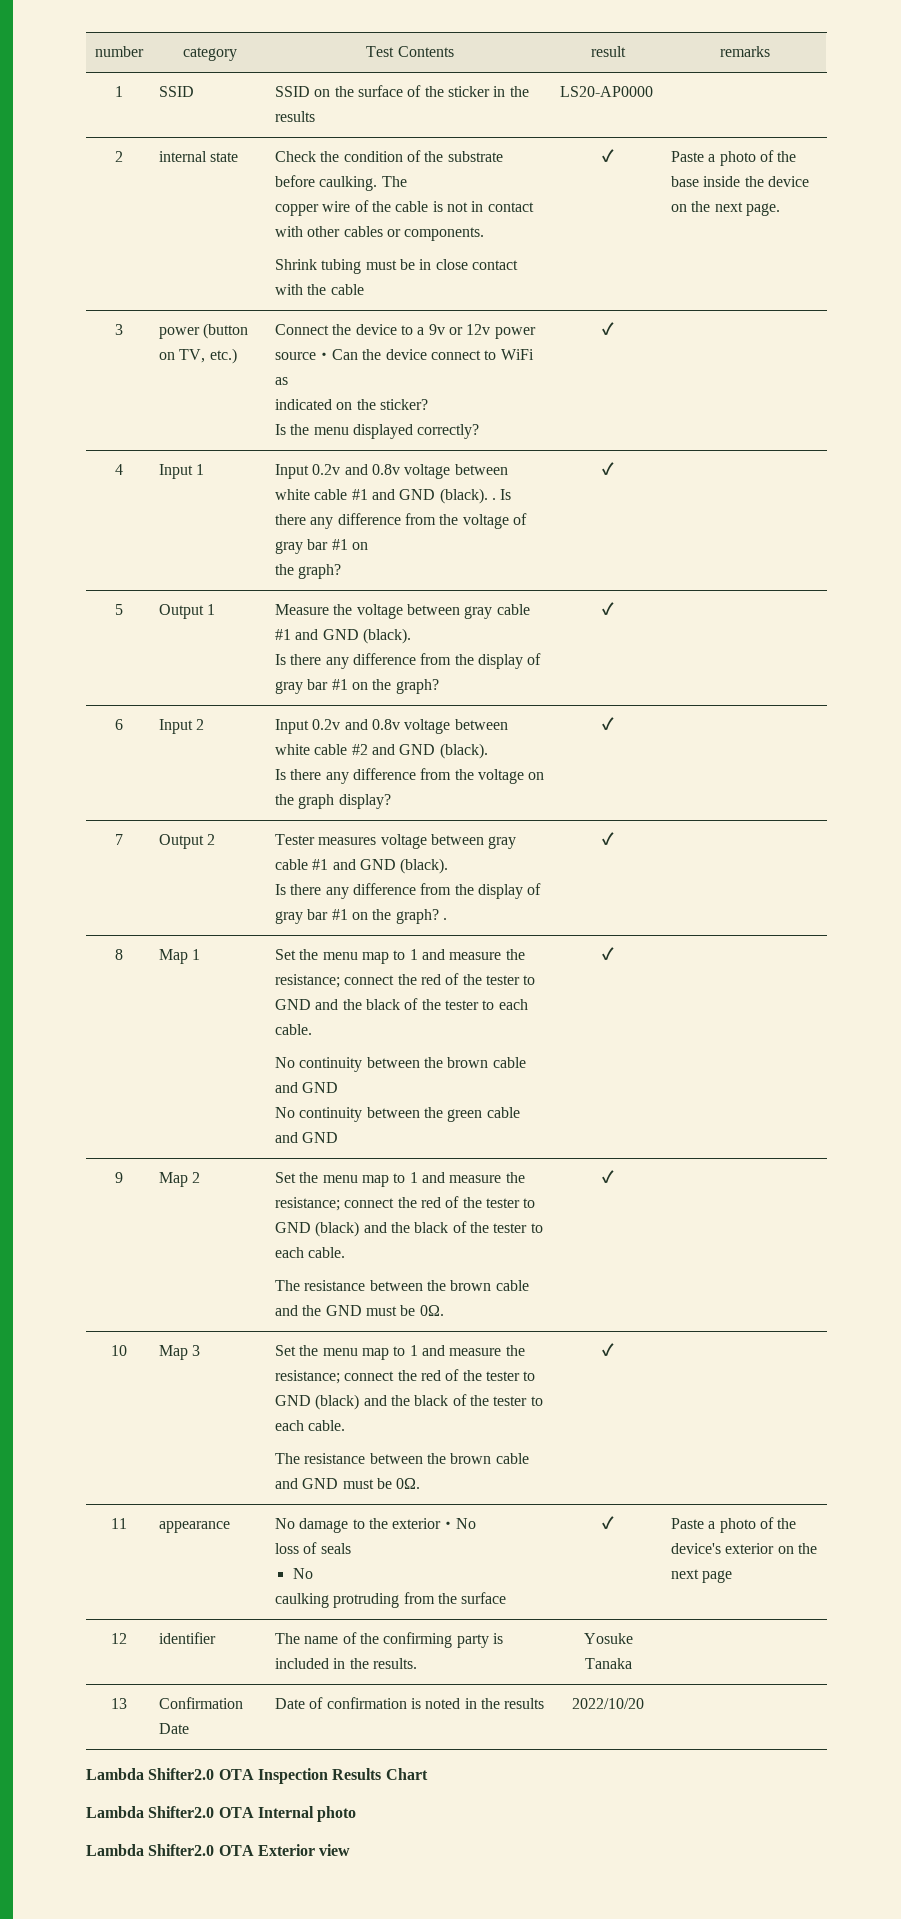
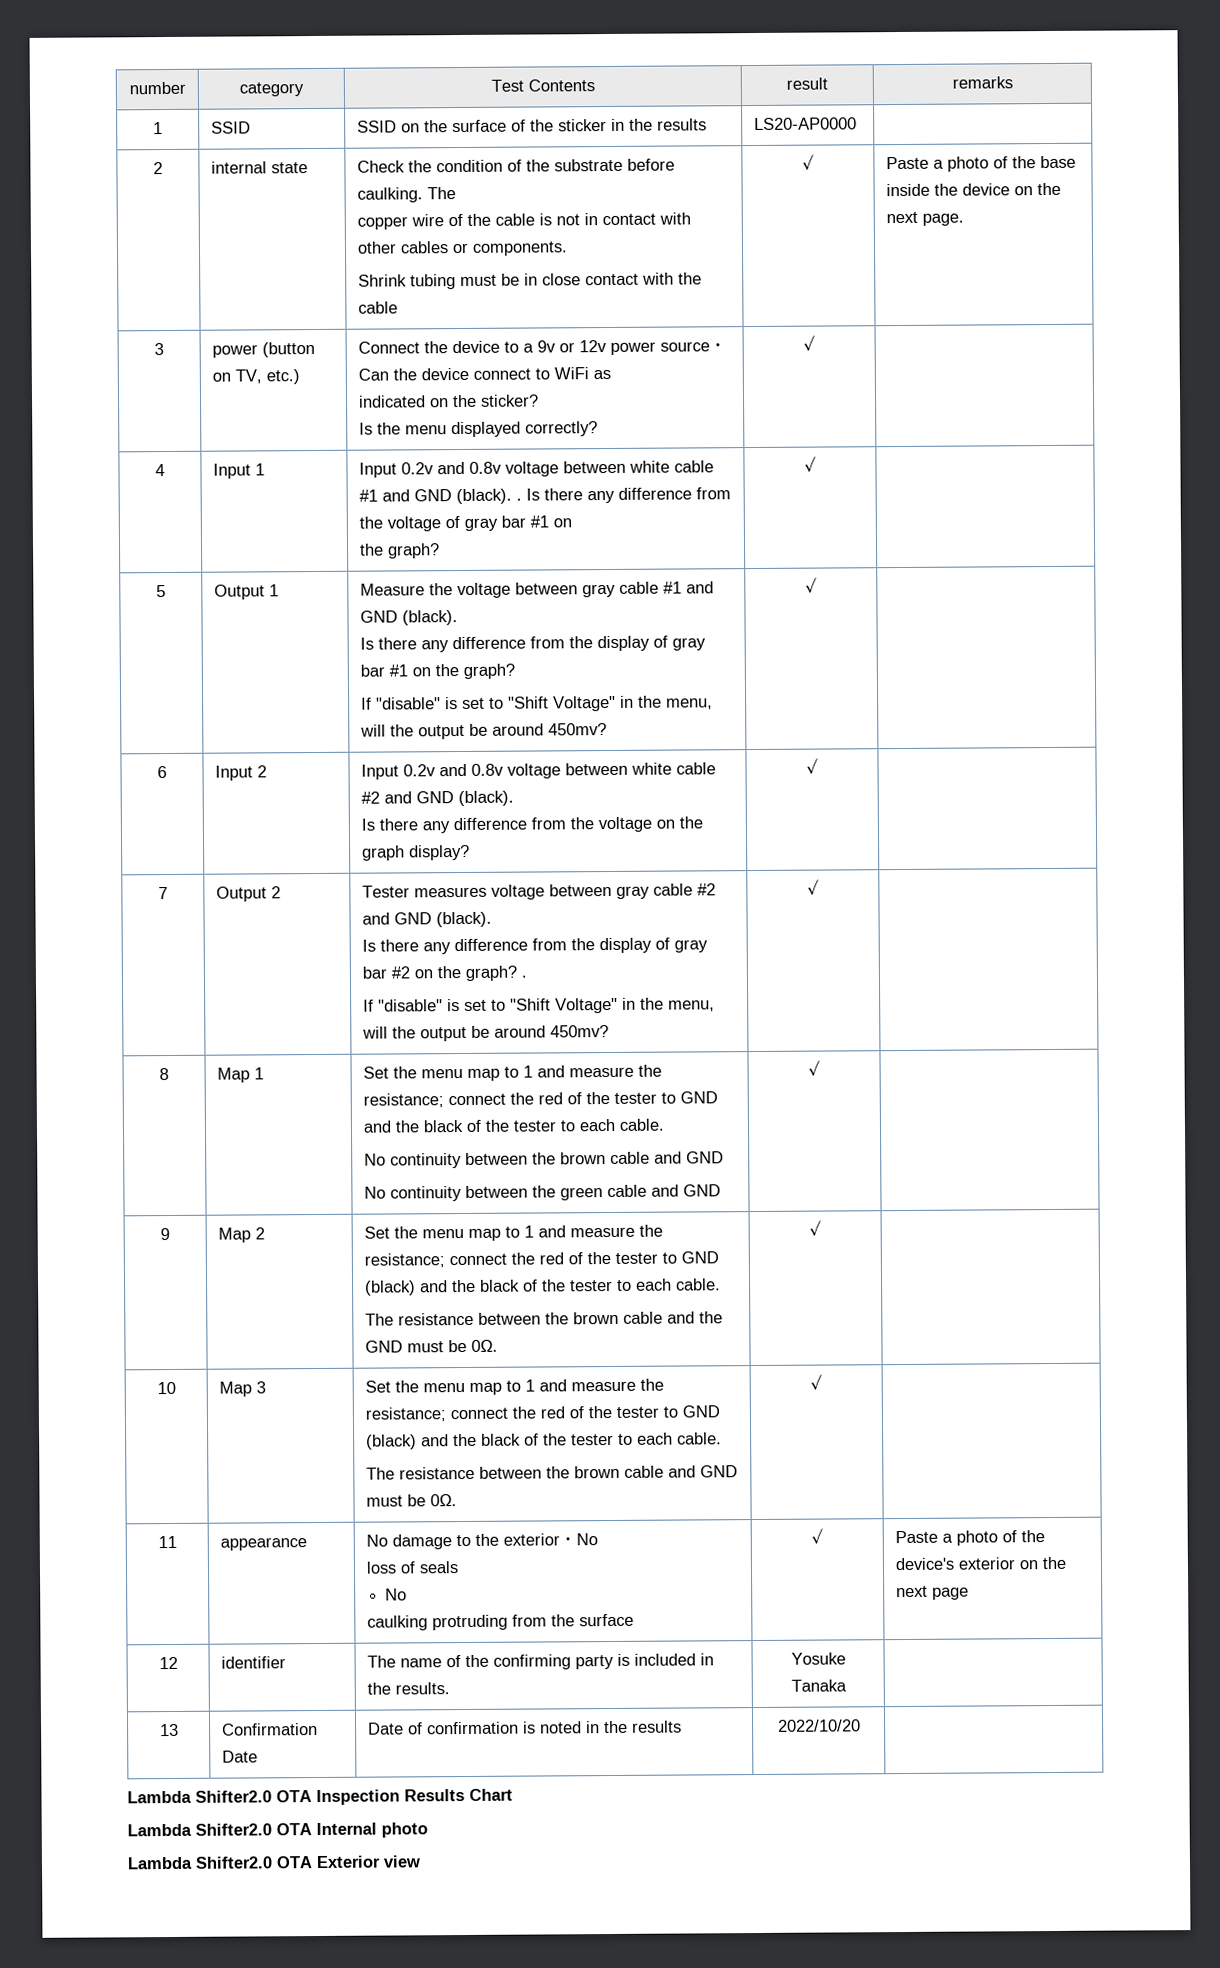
(439, 686) none -> [360,695,713,712] [359,723,607,740] // If "disable" is set to "Shift Voltage" in the menu, will the output be around 450mv?
[312,859,329,870] #1 -> [696,883,716,896] #2
[331,909,348,920] #1 -> [390,966,410,979] #2
(448, 919) none -> [362,997,715,1014] [361,1025,609,1042] // If "disable" is set to "Shift Voltage" in the menu, will the output be around 450mv?

